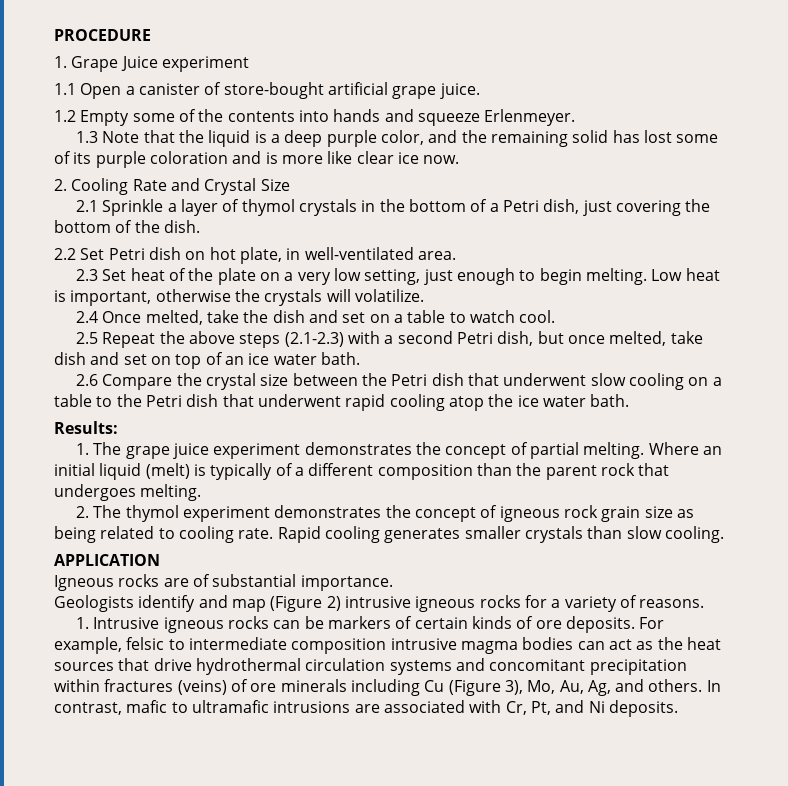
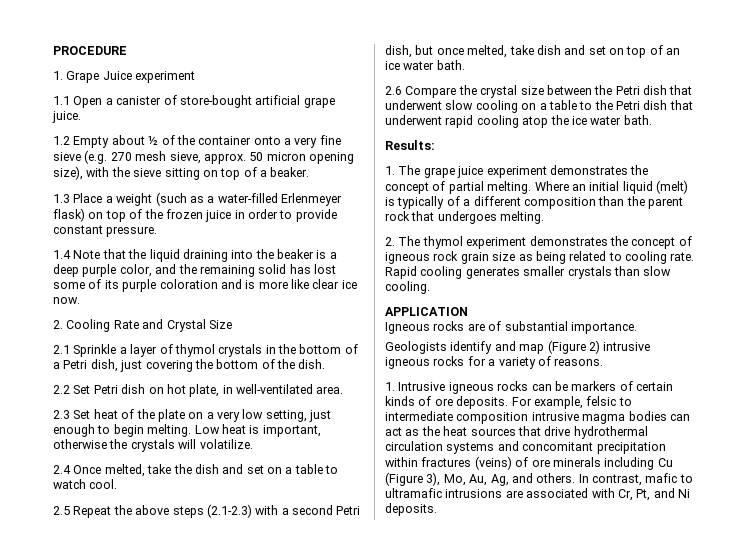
[132,109,576,126] [76,130,251,147] some of the contents into hands and squeeze Erlenmeyer. // 1.3 Note that the liquid -> [111,135,341,148] [53,150,354,164] [53,166,310,180] [53,192,342,206] [53,208,337,222] [53,225,158,237] [53,249,314,262] about ½ of the container onto a very fine sieve (e.g. 270 mesh sieve, approx. 50 micron opening size), with the sieve sitting on top of a beaker. // 1.3 Place a weight (such as a water-filled Erlenmeyer flask) on top of the frozen juice in order to provide constant pressure. // 1.4 Note that the liquid draining into the beaker

